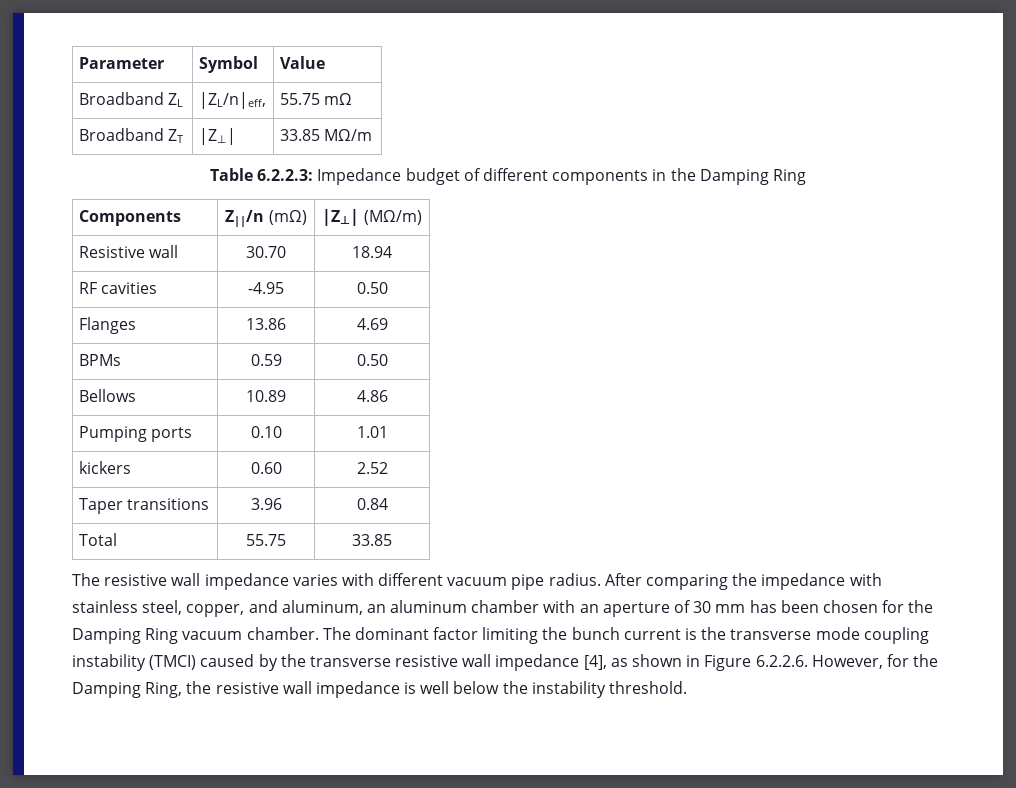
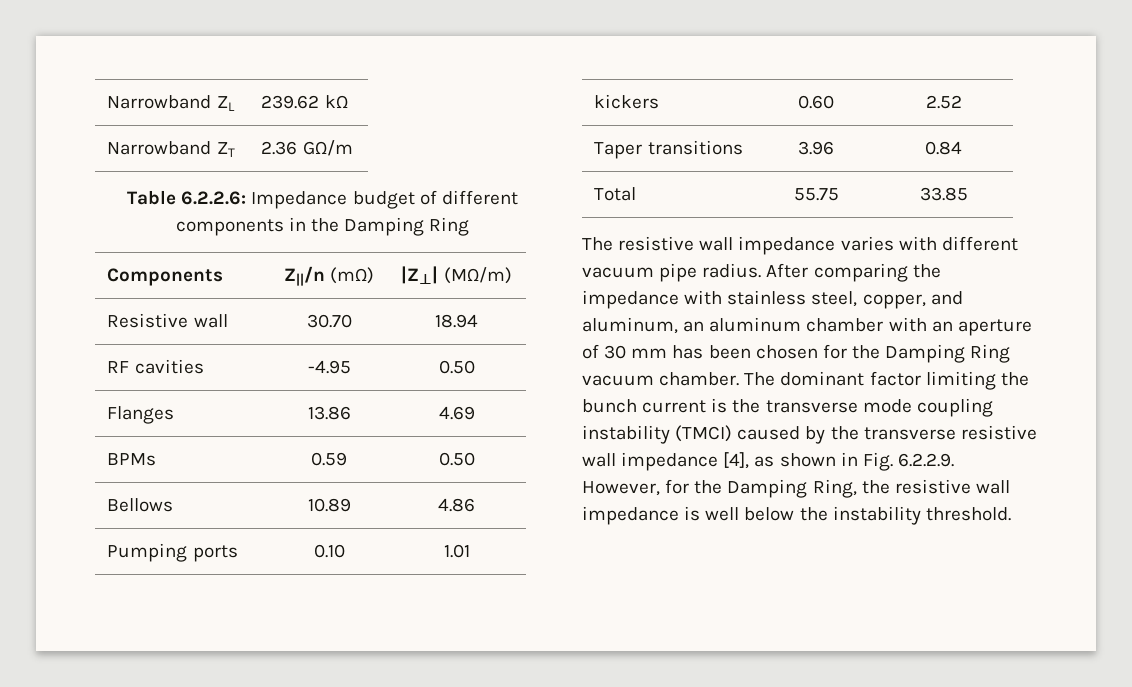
[78,57,164,69] [198,56,258,73] [279,56,325,69] [78,92,183,107] [198,92,266,109] [279,93,352,105] [78,128,183,143] [198,128,236,145] [279,129,372,141] Parameter | Symbol | Value // Broadband ZL | |ZL/n|eff, | 55.75 mΩ // Broadband ZT | |Z⊥| | 33.85 MΩ/m -> [107,95,235,111] [261,95,348,109] [107,141,235,157] [261,140,353,156] Narrowband ZL | 239.62 kΩ // Narrowband ZT | 2.36 GΩ/m
[257,169,314,181] 6.2.2.3: -> [181,191,247,205] 6.2.2.6:
[704,655,808,671] Figure 6.2.2.6. -> [862,452,954,471] Fig. 6.2.2.9.

